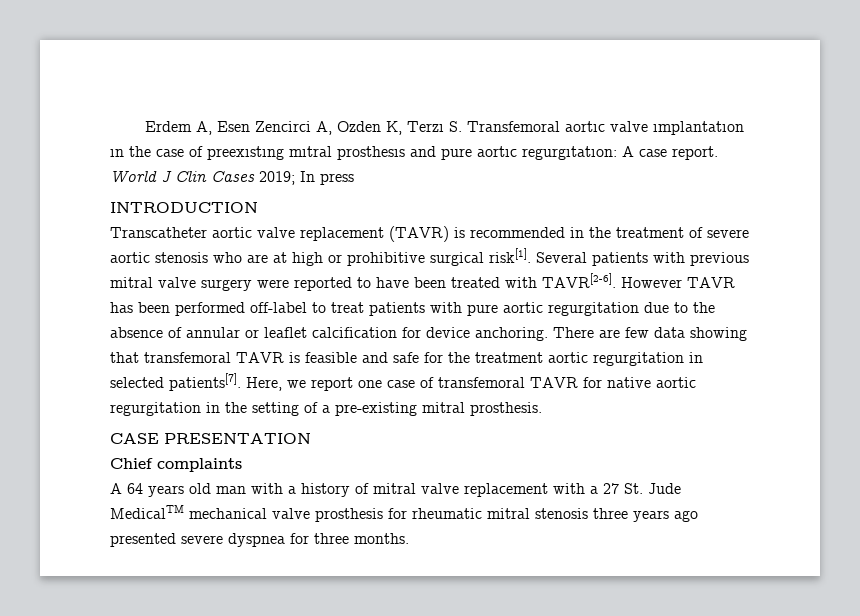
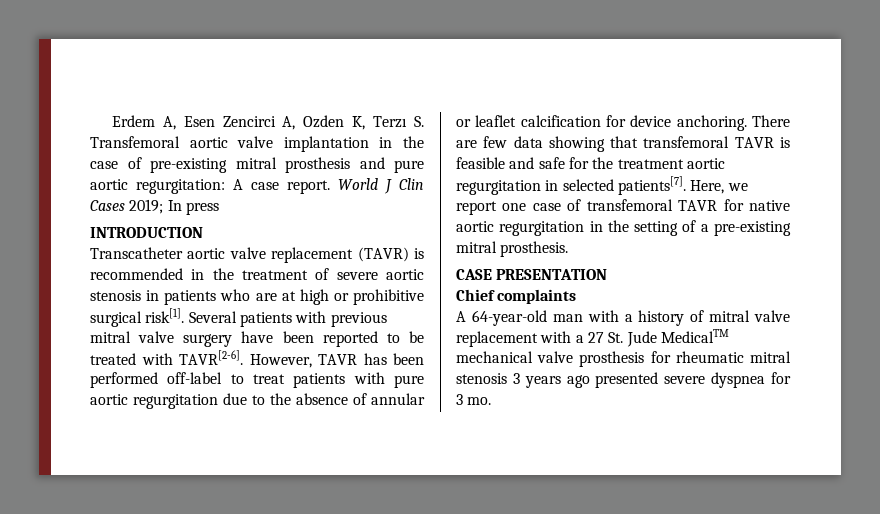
[564,121,744,135] [110,146,617,160] aortıc valve ımplantatıon ın the case of preexıstıng mıtral prosthesıs and pure aortıc regurgıtatıon: -> [189,136,424,152] [90,157,424,173] [90,179,225,194] aortic valve implantation in the case of pre-existing mitral prosthesis and pure aortic regurgitation:
(208, 257) none -> [146,290,217,305] in patients
[257,277,446,291] were reported to have been -> [241,331,424,347] have been reported to be
[621,277,682,288] However -> [249,354,312,368] However,
[127,483,211,497] 64 years old -> [471,310,547,326] 64-year-old
[593,508,628,519] three -> [512,373,520,384] 3
[314,533,409,544] three months. -> [456,394,492,405] 3 mo.

